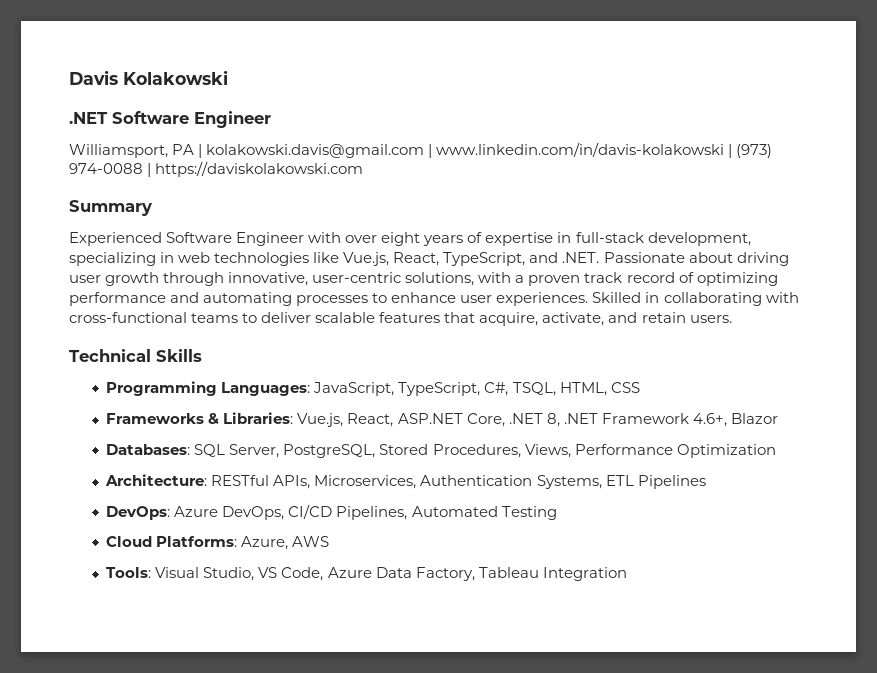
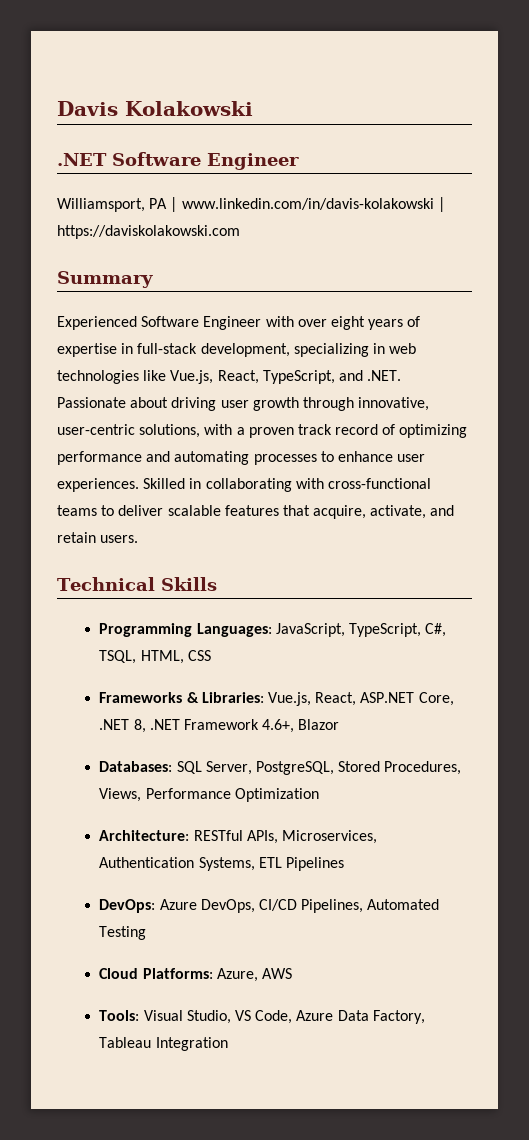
[206,142,773,158] [69,163,143,174] kolakowski.davis@gmail.com | www.linkedin.com/in/davis-kolakowski | (973) 974-0088 -> [181,198,434,210] www.linkedin.com/in/davis-kolakowski

